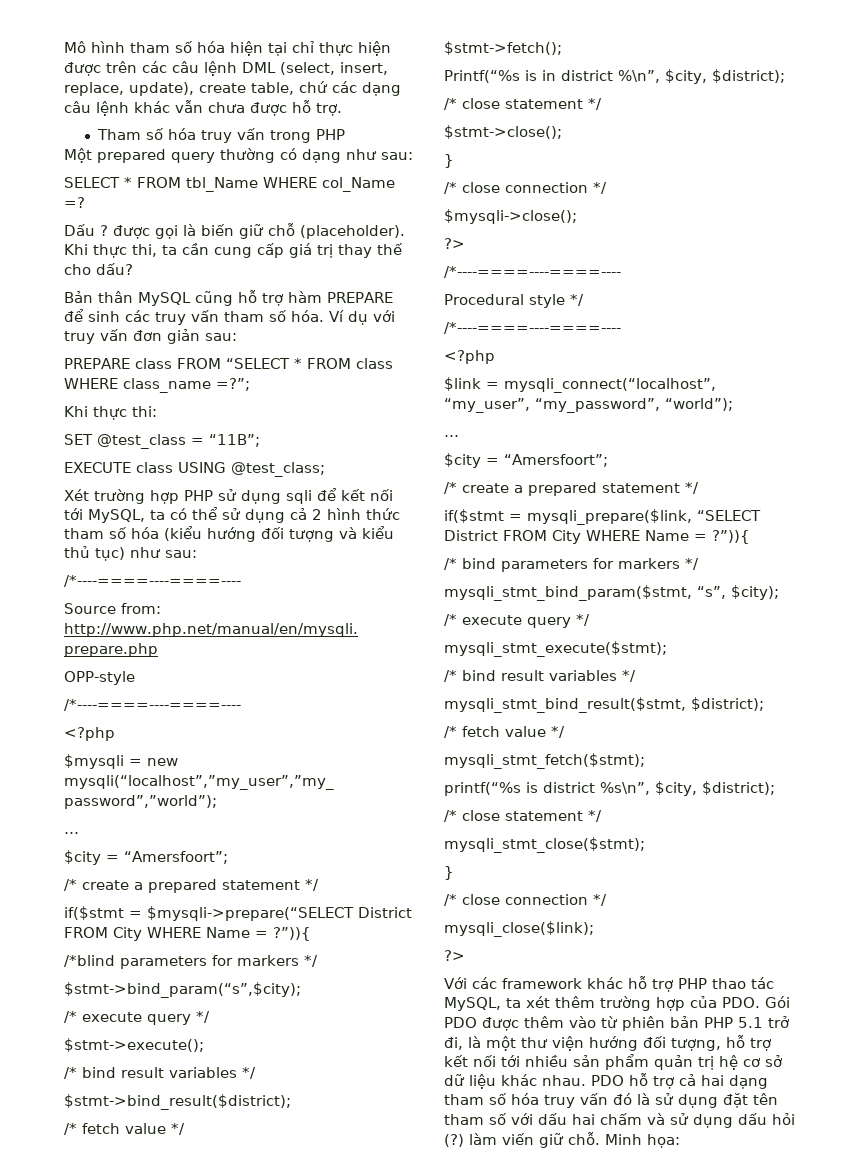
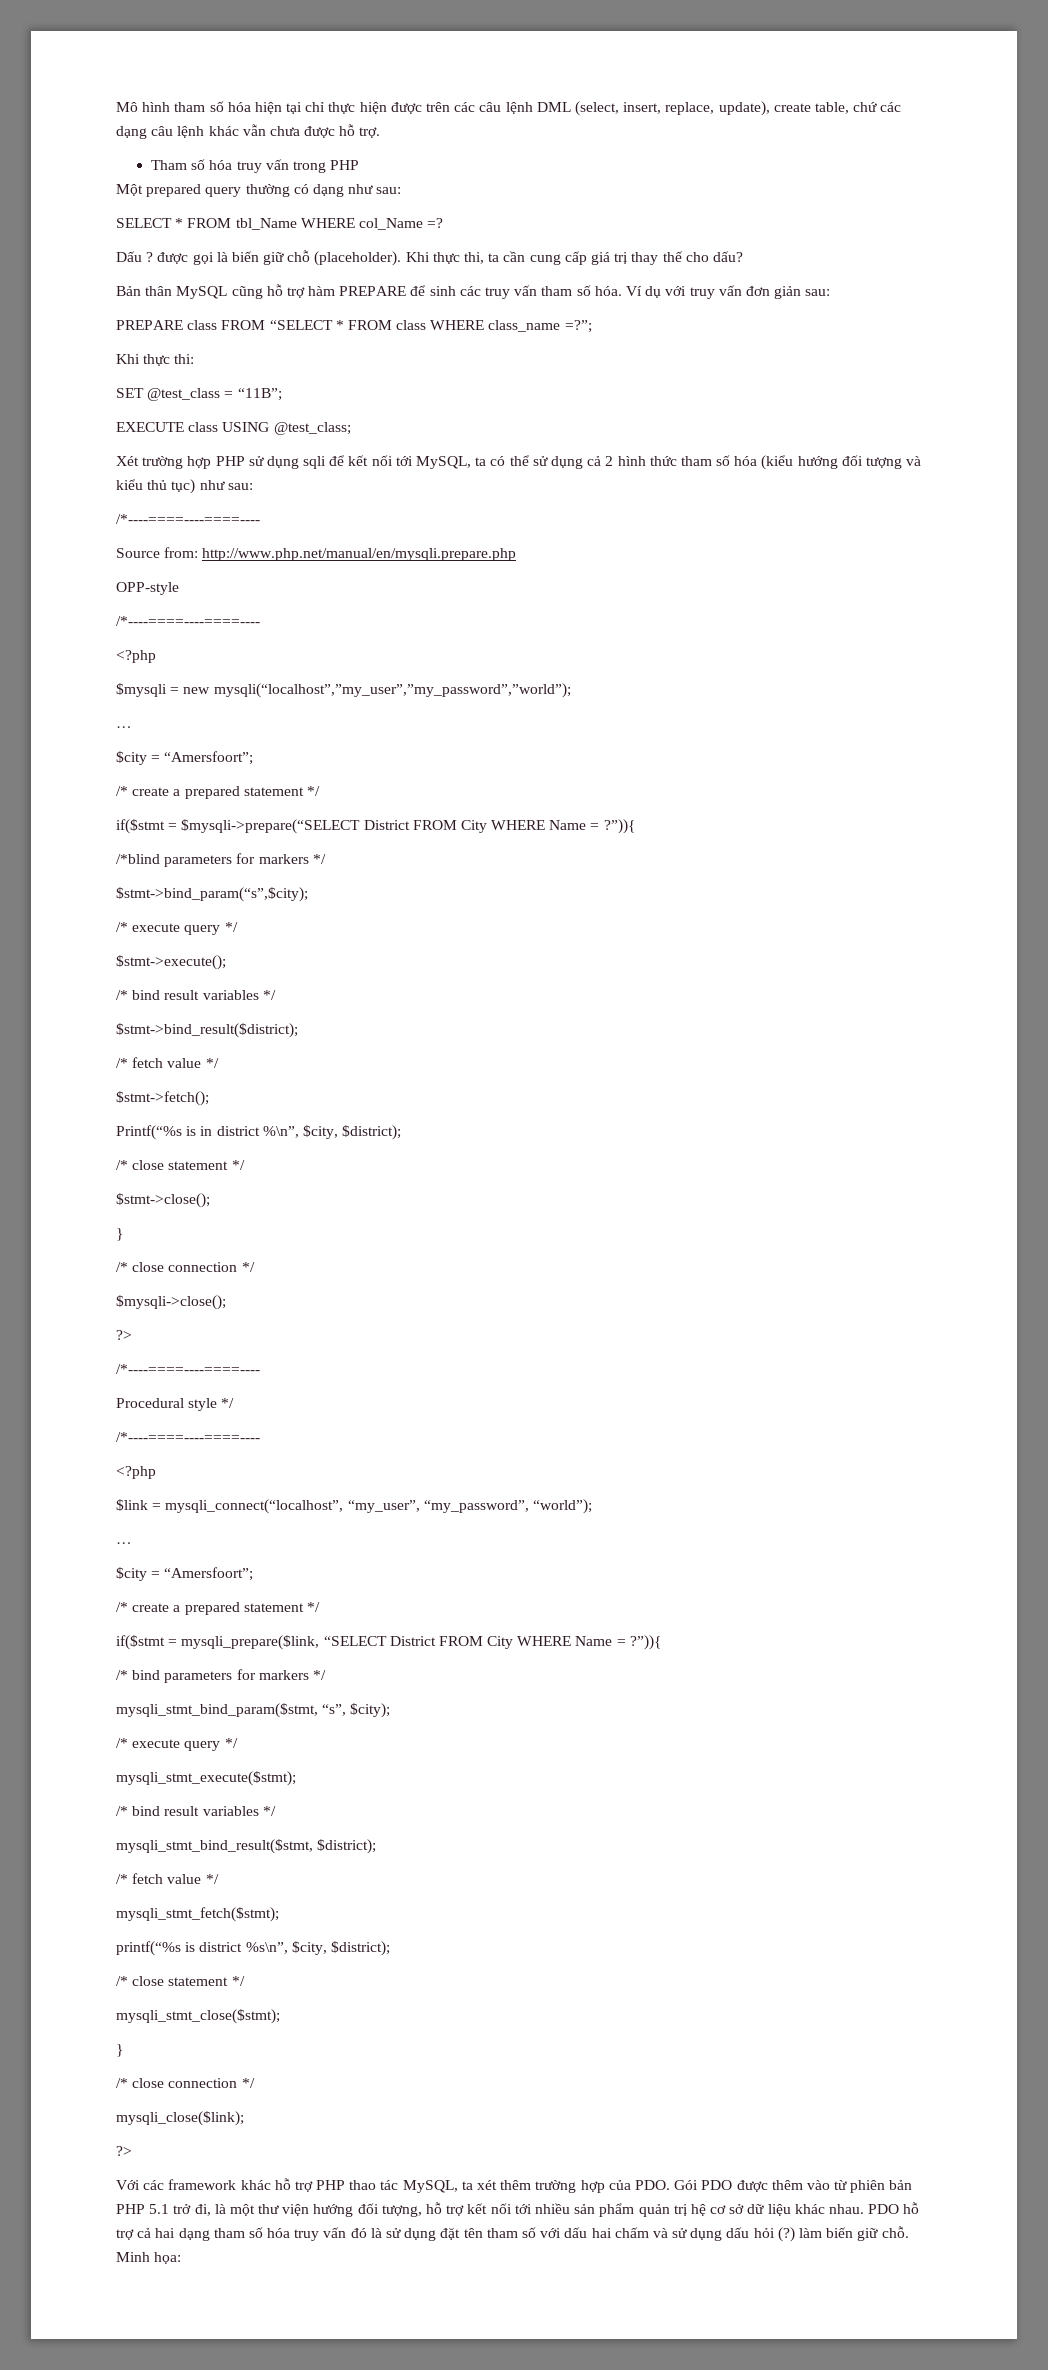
[502,1133,534,1145] viến -> [826,2227,854,2238] biến

